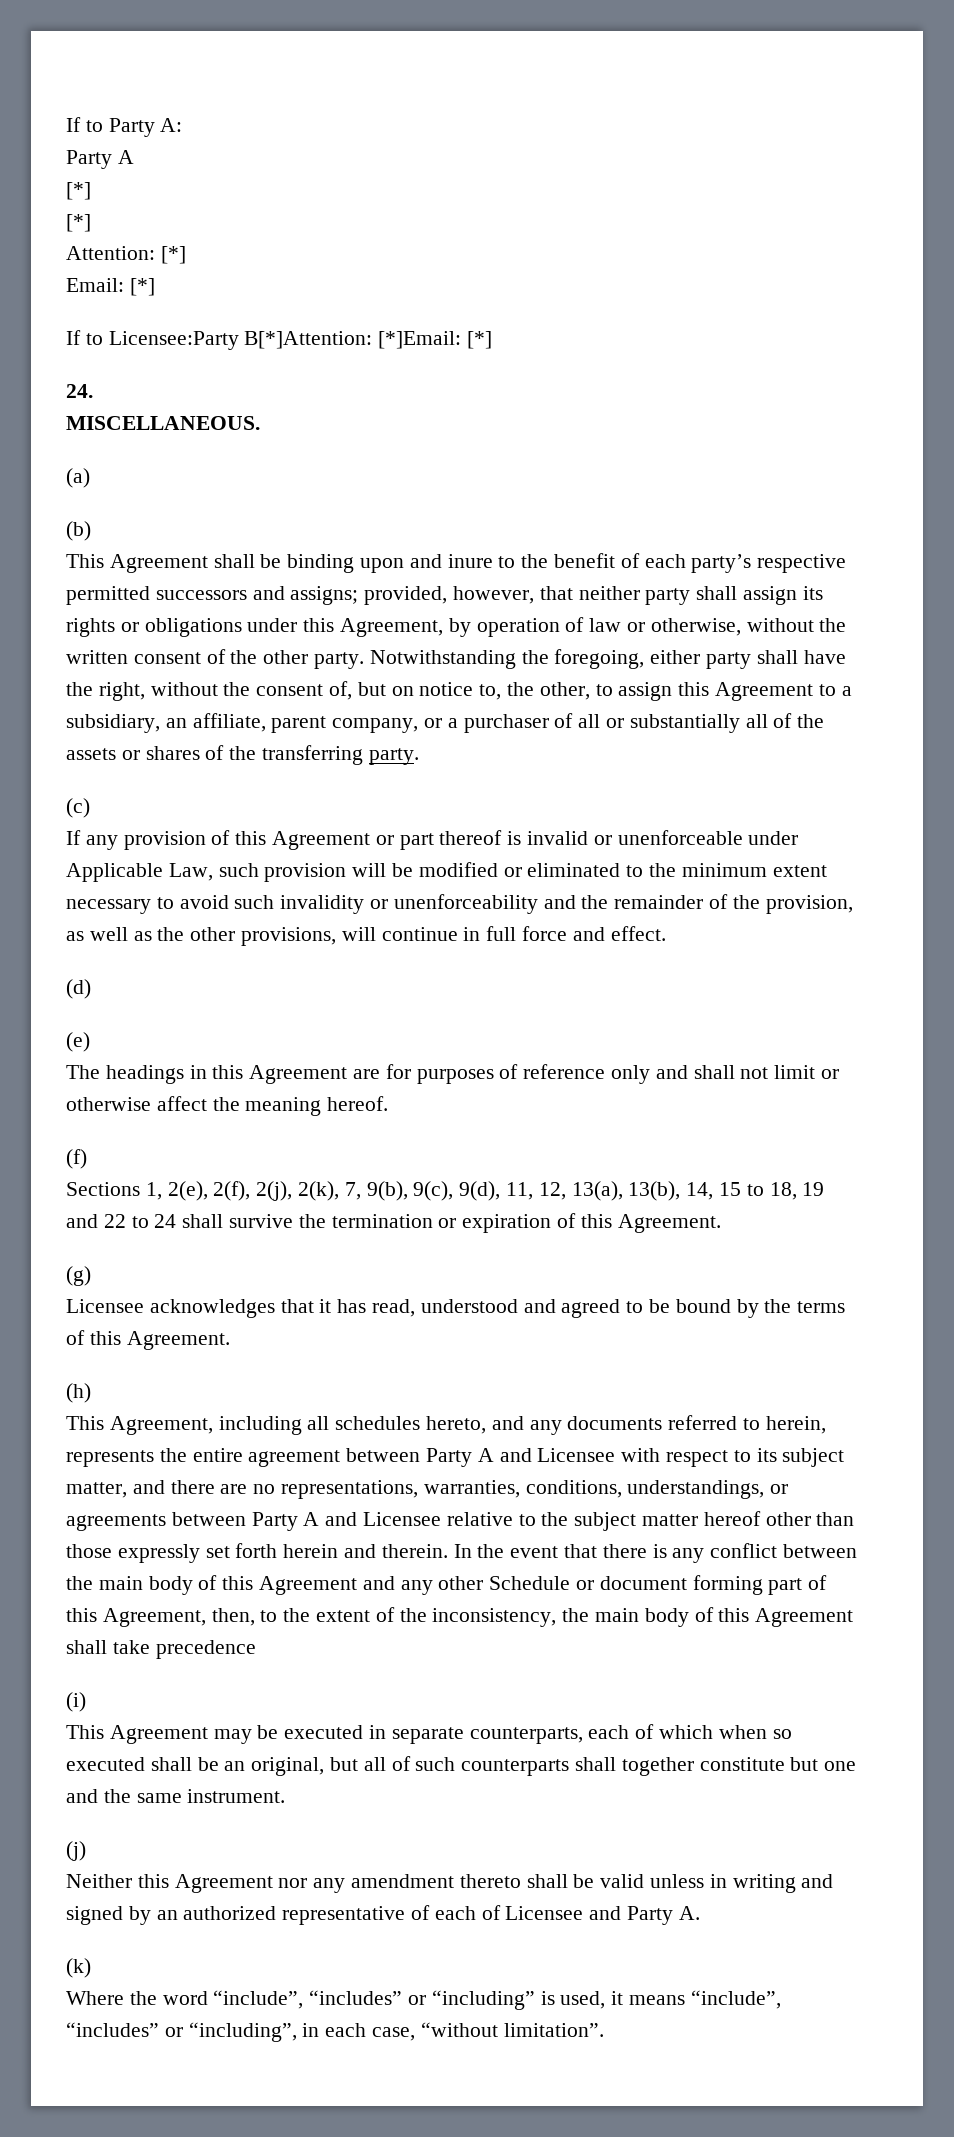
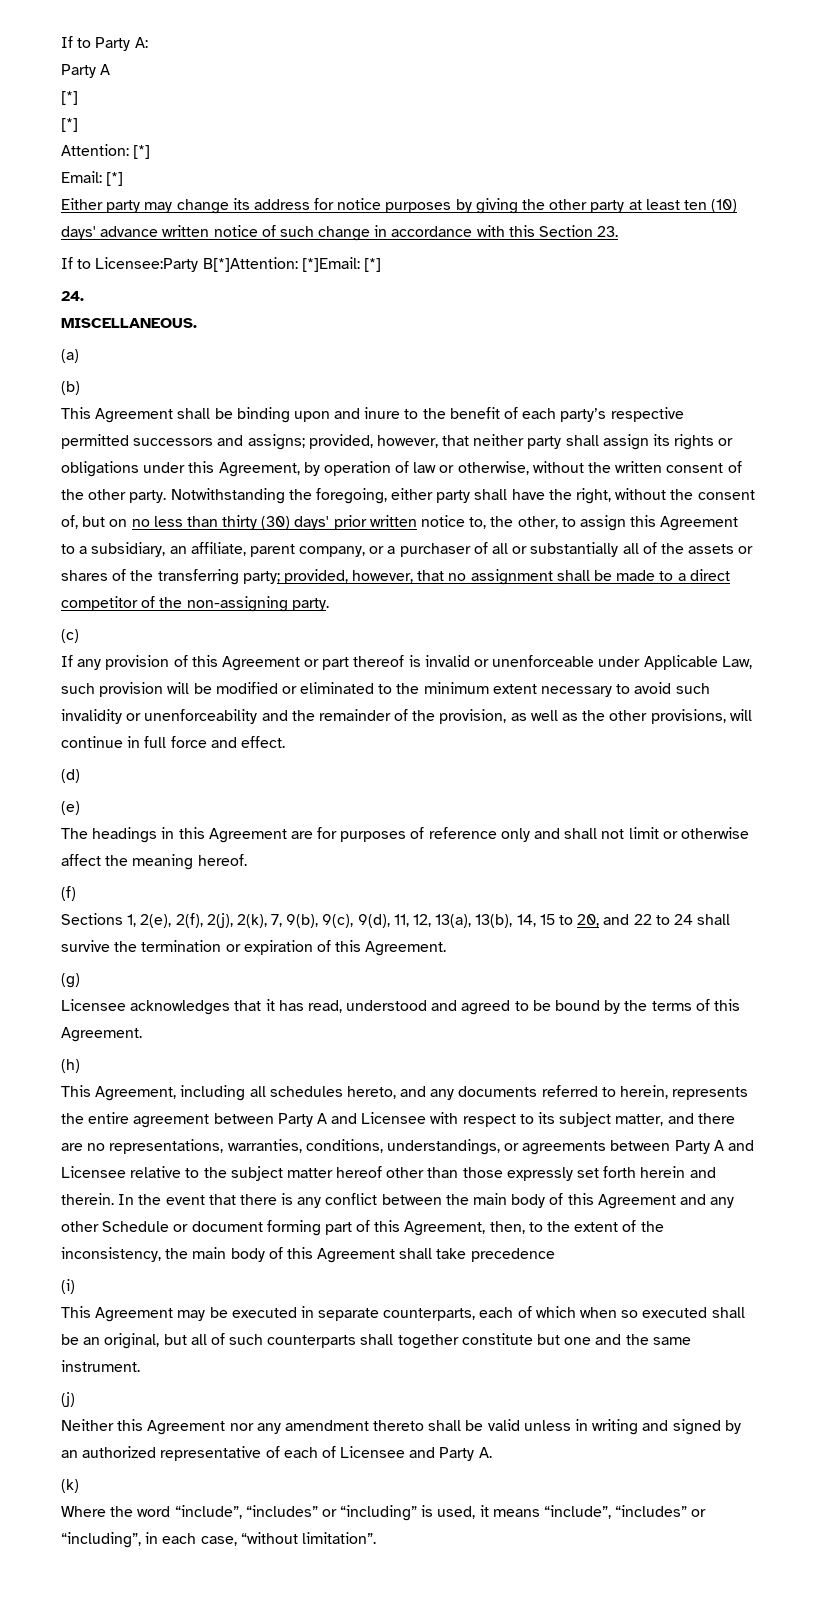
(155, 287) none -> [61,198,738,214] [61,225,619,241] // Either party may change its address for notice purposes by giving the other party at least ten (10) days' advance written notice of such change in accordance with this Section 23.
(414, 691) none -> [131,515,417,530] no less than thirty (30) days' prior written
(364, 755) none -> [242,569,730,585] [61,596,288,612] party; provided, however, that no assignment shall be made to a direct competitor of the non-assigning
[769,1182,825,1200] 18, 19 -> [577,914,600,927] 20,

